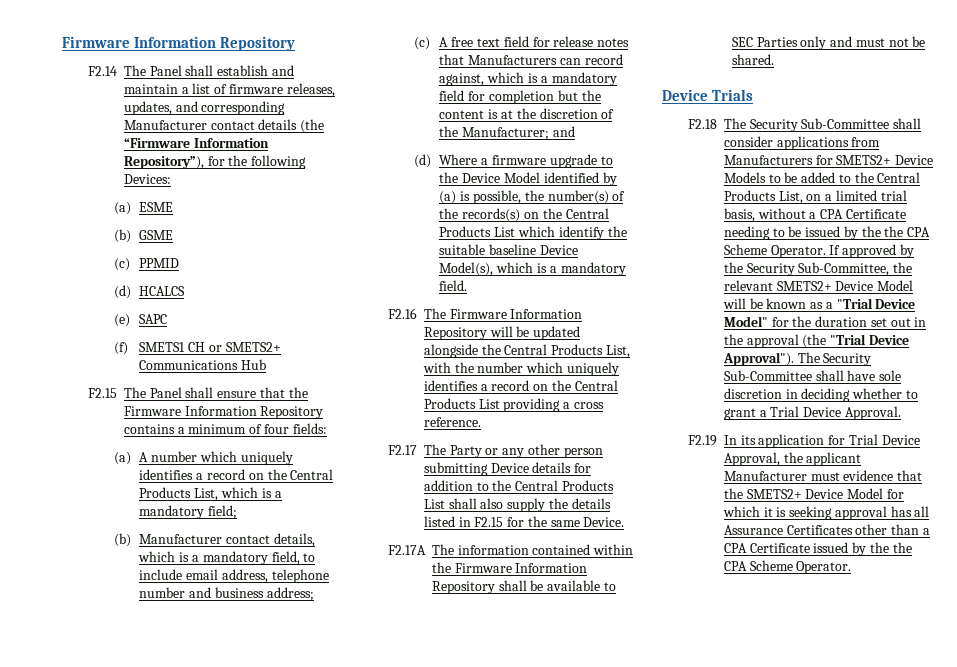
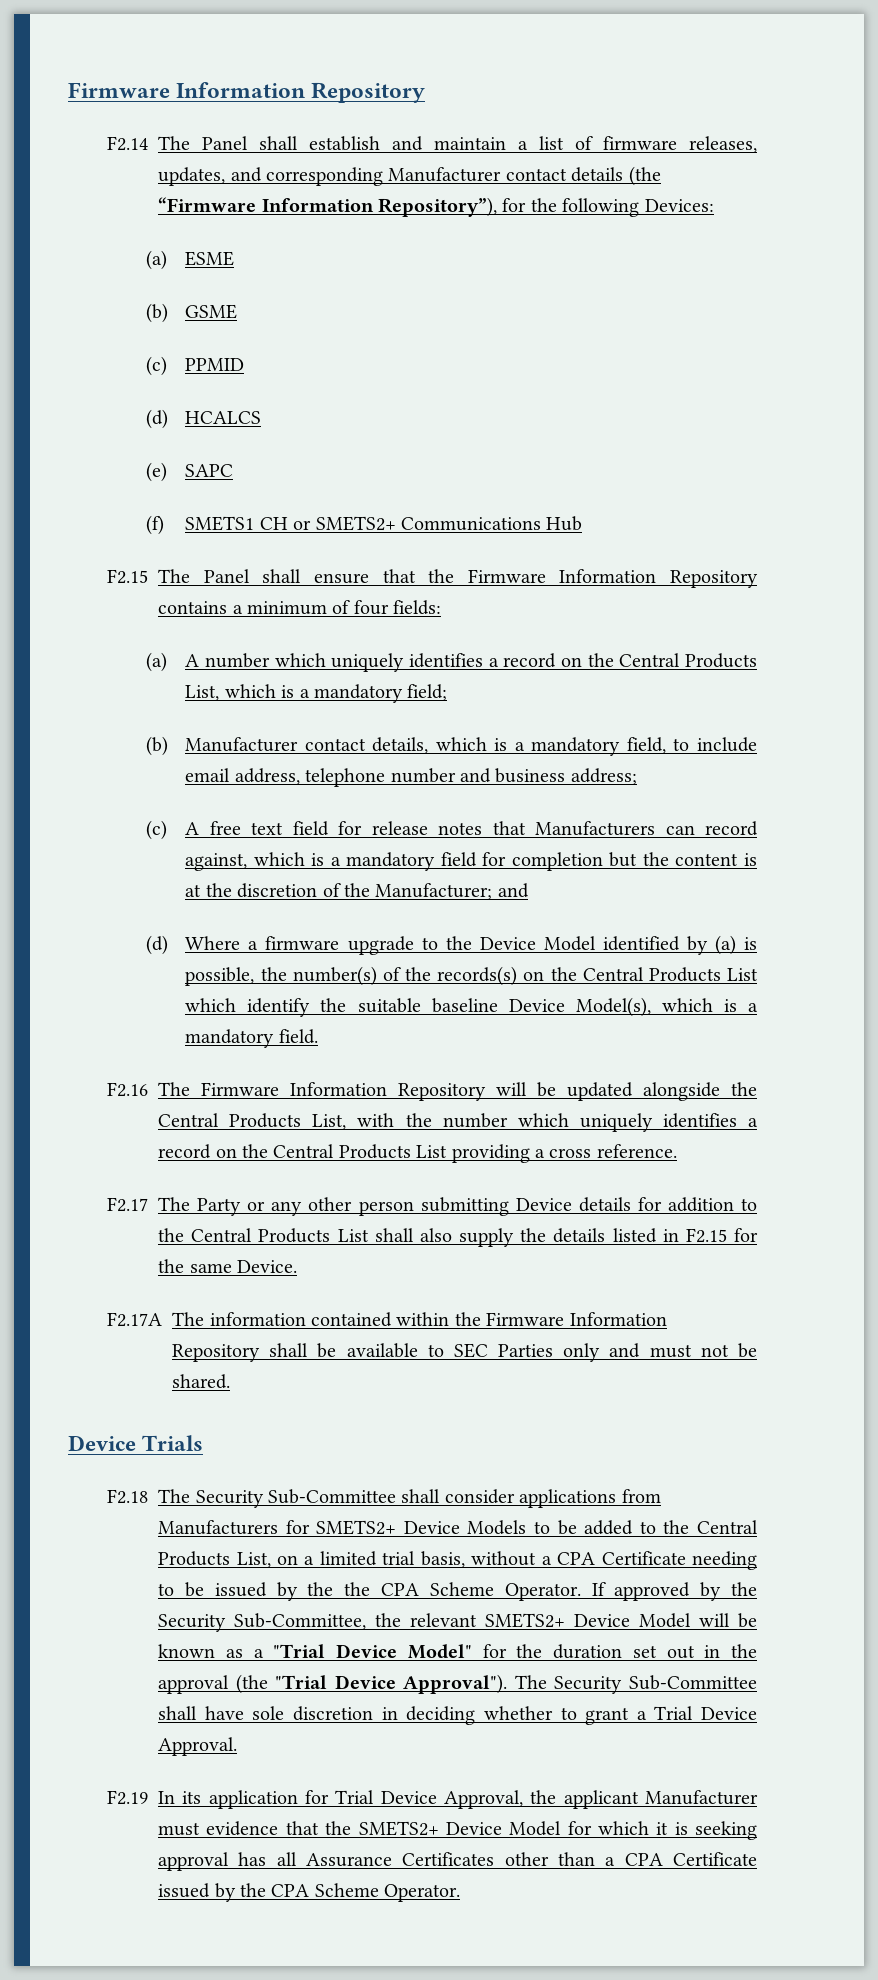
[892,542,912,553] the -> (266, 1890) none

